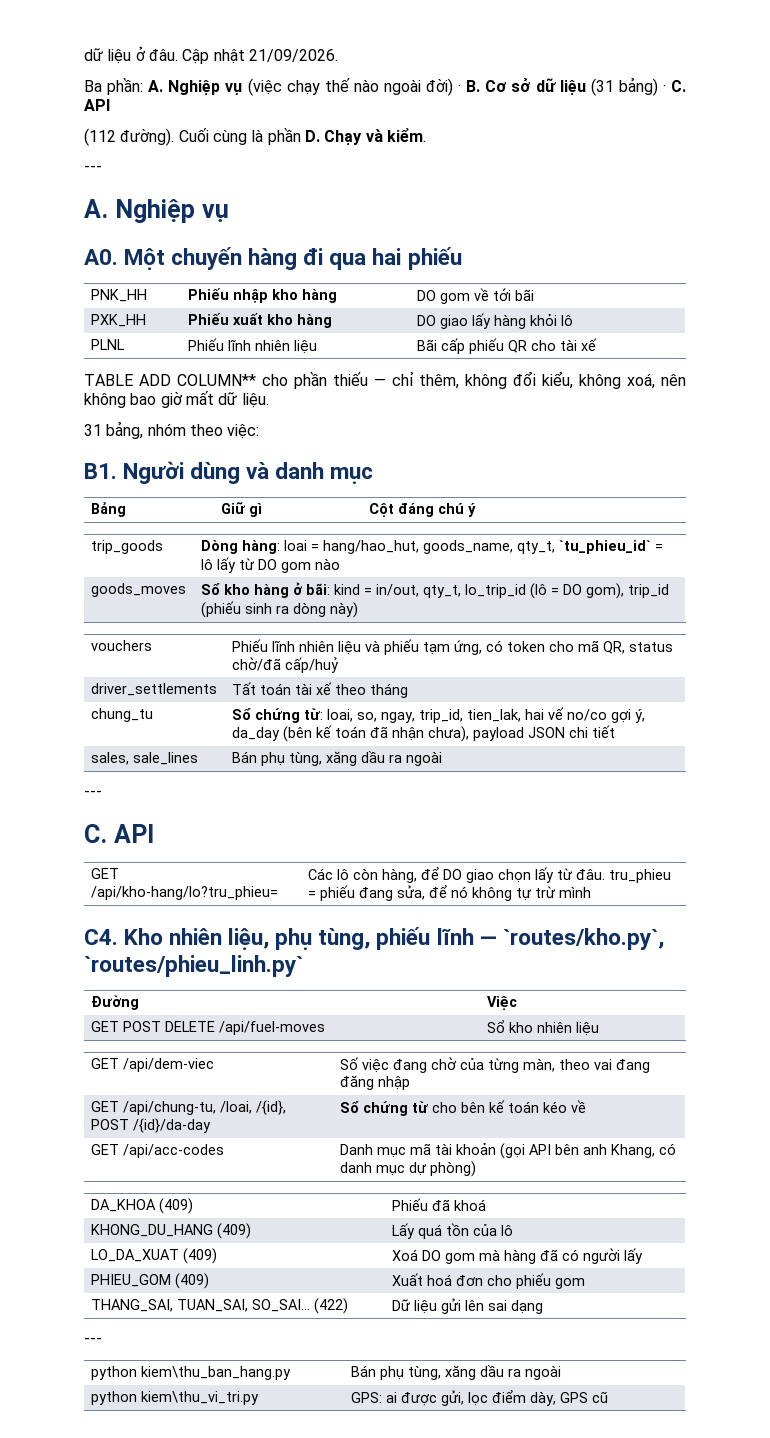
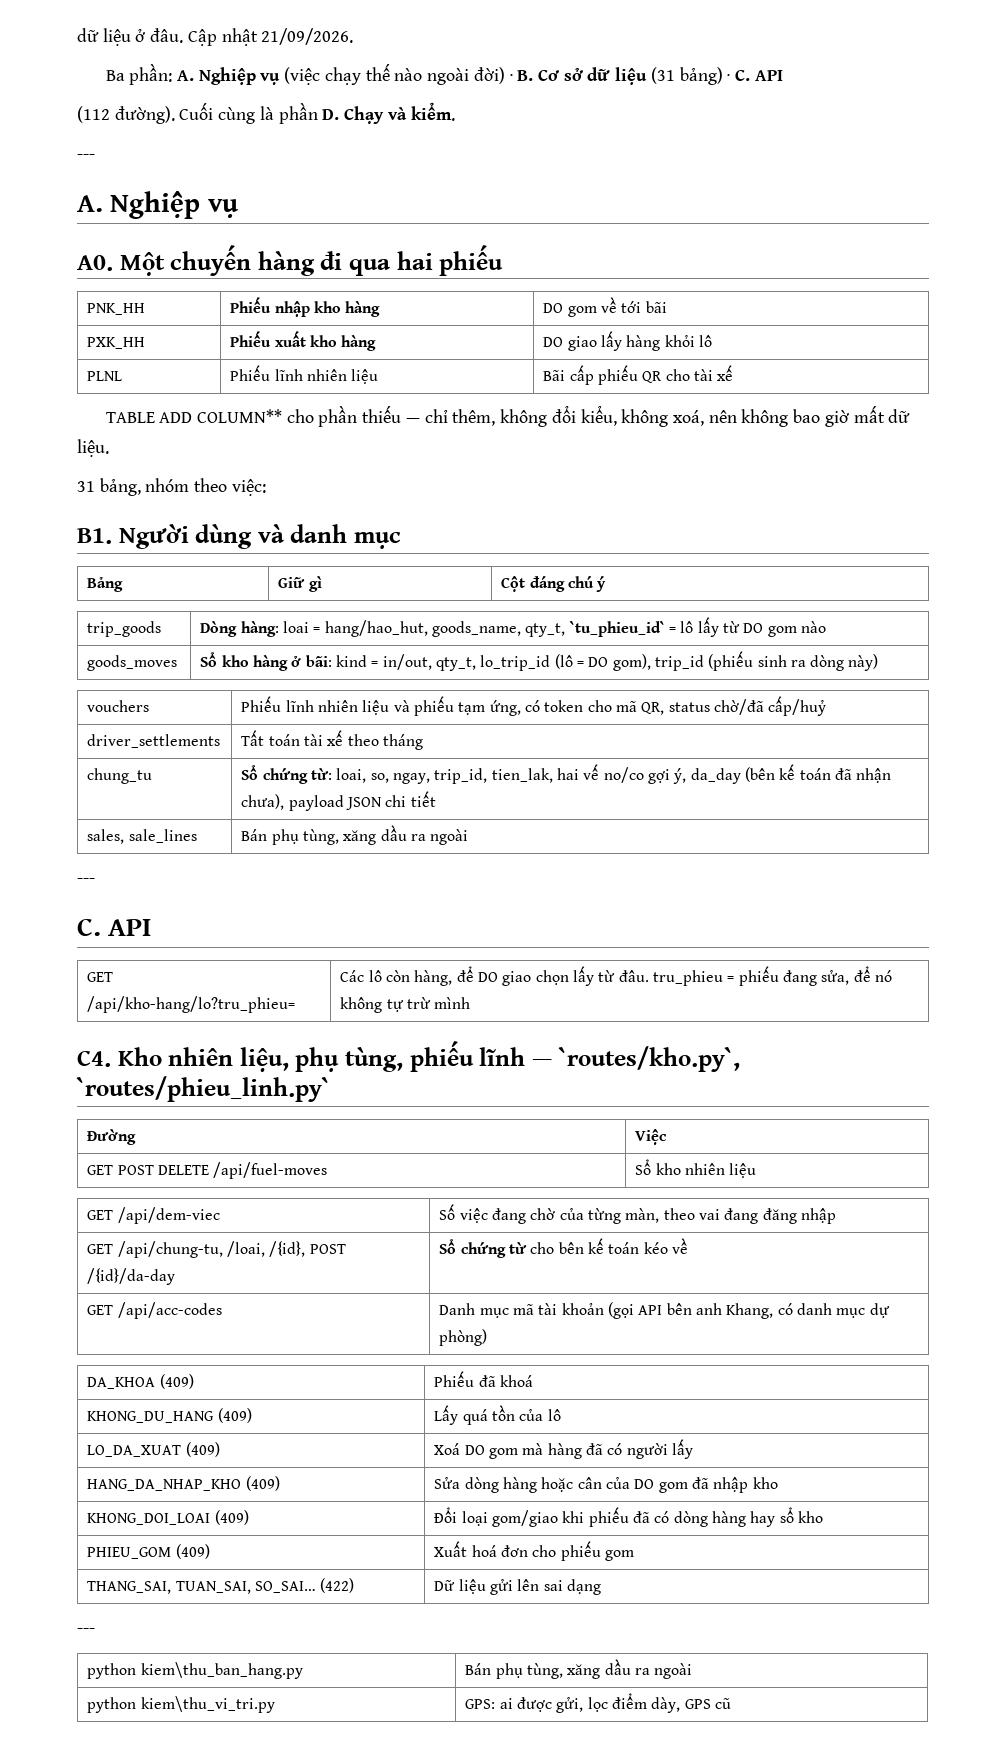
(644, 1256) none -> [87,1476,280,1491] [434,1477,778,1493] [87,1510,249,1525] [434,1507,823,1527] // HANG_DA_NHAP_KHO (409) | Sửa dòng hàng hoặc cân của DO gom đã nhập kho // KHONG_DOI_LOAI (409) | Đổi loại gom/giao khi phiếu đã có dòng hàng hay sổ kho

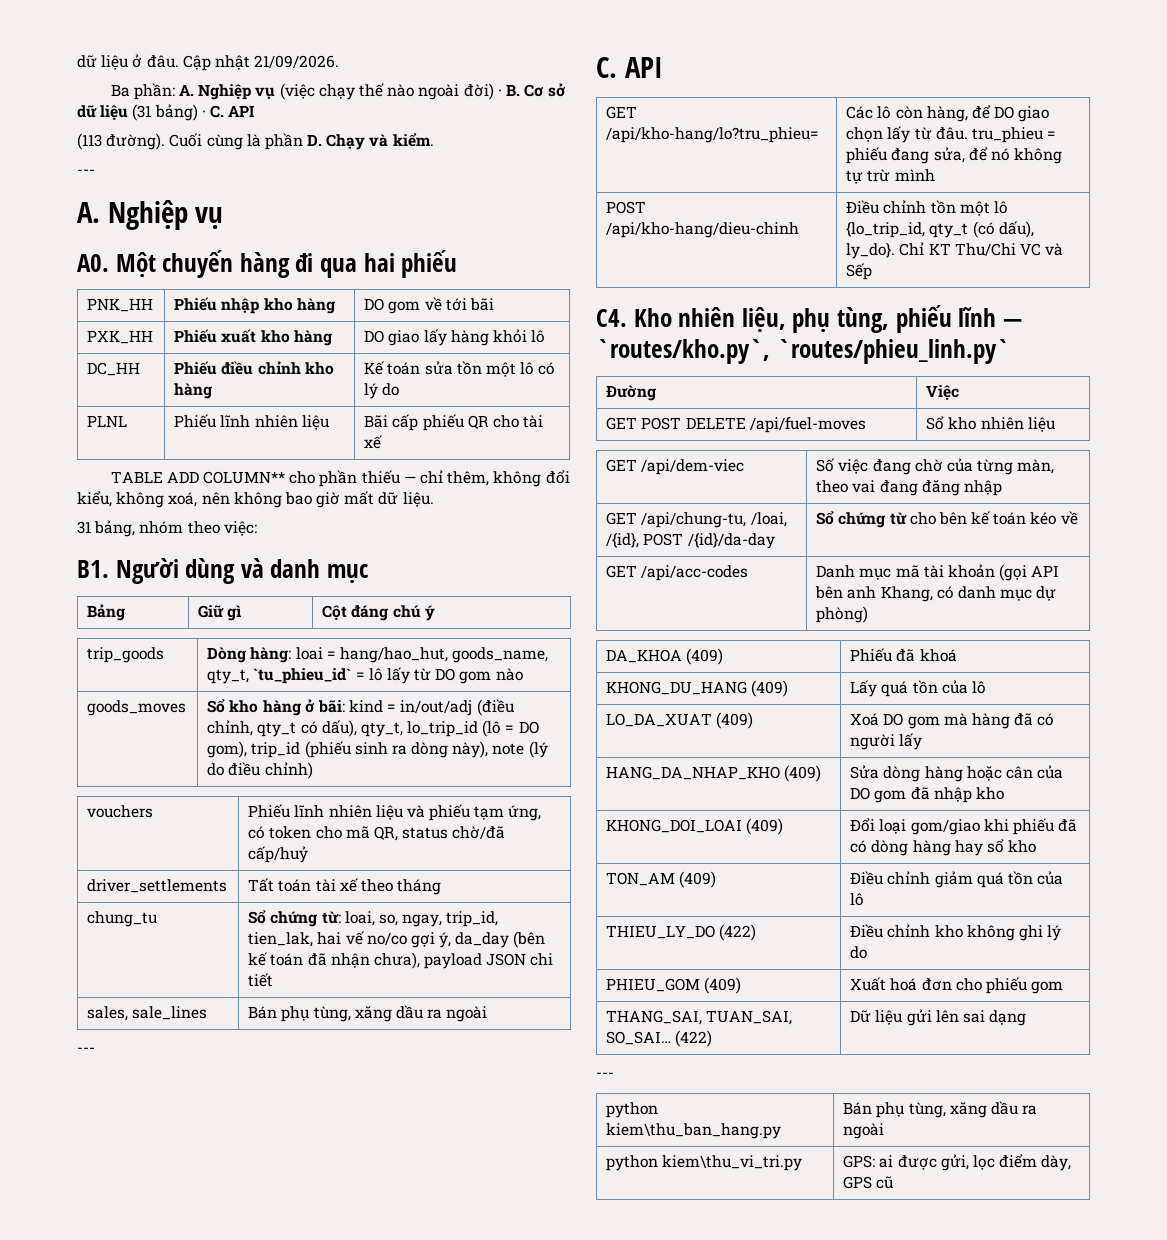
[77,106,110,123] (112 -> [77,133,102,150] (113
(712, 341) none -> [87,362,141,376] [174,361,334,375] [174,383,213,399] [364,361,556,377] [364,383,400,399] // DC_HH | Phiếu điều chỉnh kho hàng | Kế toán sửa tồn một lô có lý do
[382,654,432,670] in/out, -> [400,699,514,716] [207,720,357,737] in/out/adj (điều chỉnh, qty_t có dấu),
[848,654,879,671] này) -> [452,741,548,758] [207,762,313,779] này), note (lý do điều chỉnh)
(471, 1003) none -> [606,201,647,214] [606,222,800,238] [846,200,1008,216] [846,221,1034,238] [846,242,1064,259] [846,263,873,280] // POST /api/kho-hang/dieu-chinh | Điều chỉnh tồn một lô {lo_trip_id, qty_t (có dấu), ly_do}. Chỉ KT Thu/Chi VC và Sếp
(823, 1517) none -> [606,871,717,888] [850,871,1064,888] [850,893,865,906] [606,924,757,941] [850,924,1062,941] [850,946,868,959] // TON_AM (409) | Điều chỉnh giảm quá tồn của lô // THIEU_LY_DO (422) | Điều chỉnh kho không ghi lý do

